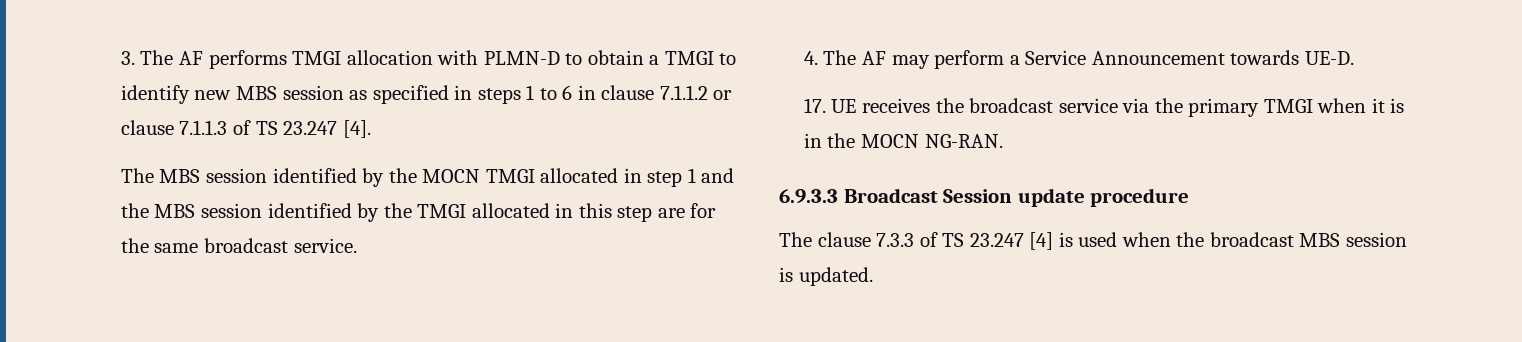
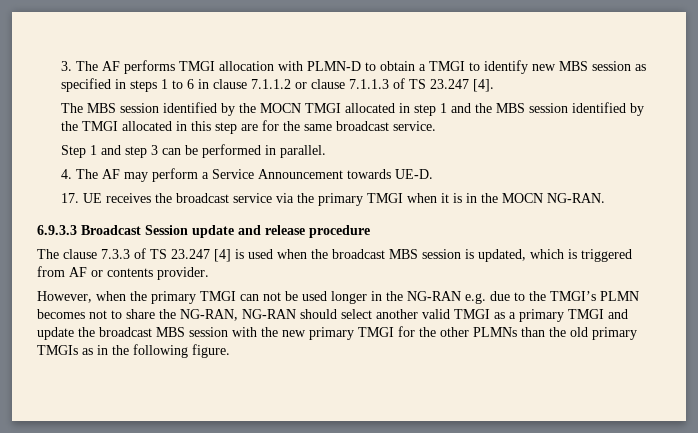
(357, 245) none -> [60,144,326,158] // Step 1 and step 3 can be performed in parallel.
(1085, 197) none -> [238,225,305,235] and release
[798,267,873,286] updated. -> [478,249,632,262] [37,266,209,280] [37,291,639,304] [37,309,628,322] [37,326,637,340] [37,344,230,358] updated, which is triggered from AF or contents provider. // However, when the primary TMGI can not be used longer in the NG-RAN e.g. due to the TMGI’s PLMN becomes not to share the NG-RAN, NG-RAN should select another valid TMGI as a primary TMGI and update the broadcast MBS session with the new primary TMGI for the other PLMNs than the old primary TMGIs as in the following figure.

